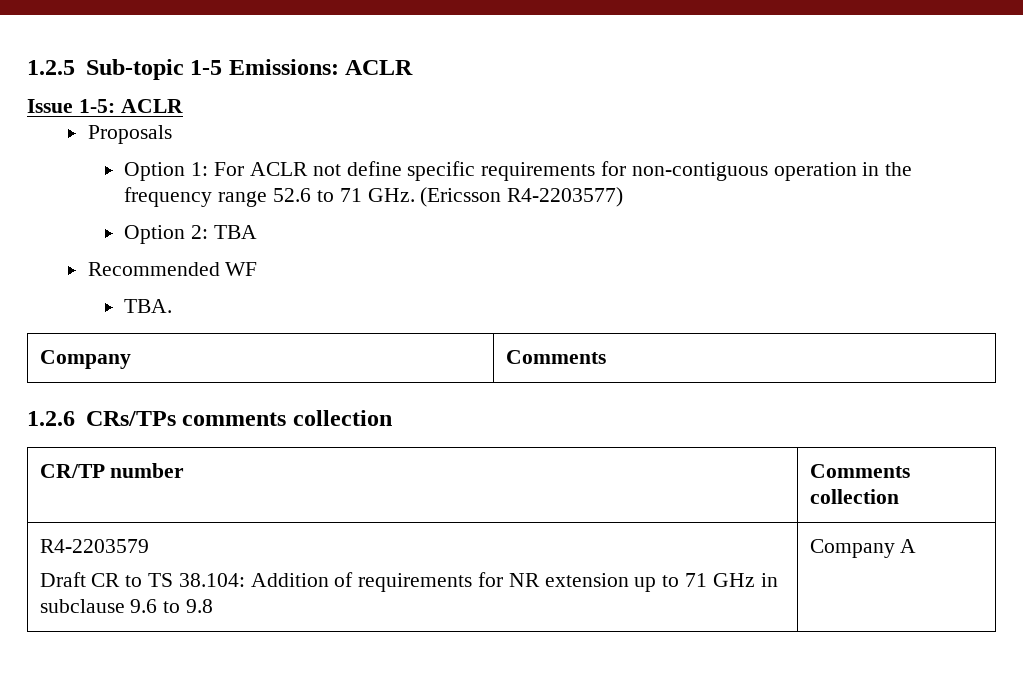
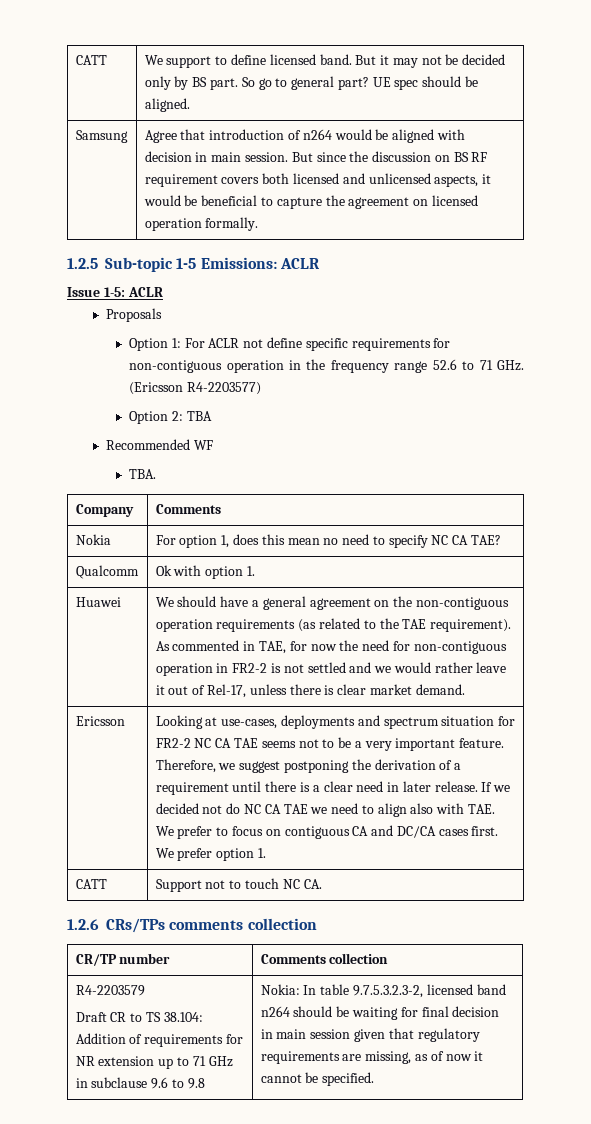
(27, 67) none -> [75,55,107,65] [144,54,506,68] [144,76,478,90] [144,98,190,112] [75,130,128,143] [144,129,465,143] [144,151,488,162] [144,173,492,187] [143,195,478,209] [144,217,259,231] CATT | We support to define licensed band. But it may not be decided only by BS part. So go to general part? UE spec should be aligned. // Samsung | Agree that introduction of n264 would be aligned with decision in main session. But since the discussion on BS RF requirement covers both licensed and unlicensed aspects, it would be beneficial to capture the agreement on licensed operation formally. //
(606, 357) none -> [75,534,111,545] [155,534,501,548] [75,565,139,579] [155,565,255,579] [75,597,121,607] [155,596,509,610] [155,618,512,632] [155,640,507,654] [155,662,507,676] [155,684,465,698] [75,716,125,726] [155,715,516,729] [155,737,505,751] [155,759,462,773] [155,781,511,795] [155,803,495,817] [155,825,499,839] [155,848,266,861] [75,879,107,889] [155,878,322,892] // Nokia | For option 1, does this mean no need to specify NC CA TAE? // Qualcomm | Ok with option 1. // Huawei | We should have a general agreement on the non-contiguous operation requirements (as related to the TAE requirement). As commented in TAE, for now the need for non-contiguous operation in FR2-2 is not settled and we would rather leave it out of Rel-17, unless there is clear market demand. // Ericsson | Looking at use-cases, deployments and spectrum situation for FR2-2 NC CA TAE seems not to be a very important feature. Therefore, we suggest postponing the derivation of a requirement until there is a clear need in later release. If we decided not do NC CA TAE we need to align also with TAE. We prefer to focus on contiguous CA and DC/CA cases first. We prefer option 1. // CATT | Support not to touch NC CA.
[809,539,917,558] Company A -> [260,984,506,998] [260,1006,500,1020] [260,1028,480,1042] [260,1051,484,1064] [260,1072,375,1086] Nokia: In table 9.7.5.3.2.3-2, licensed band n264 should be waiting for final decision in main session given that regulatory requirements are missing, as of now it cannot be specified.

